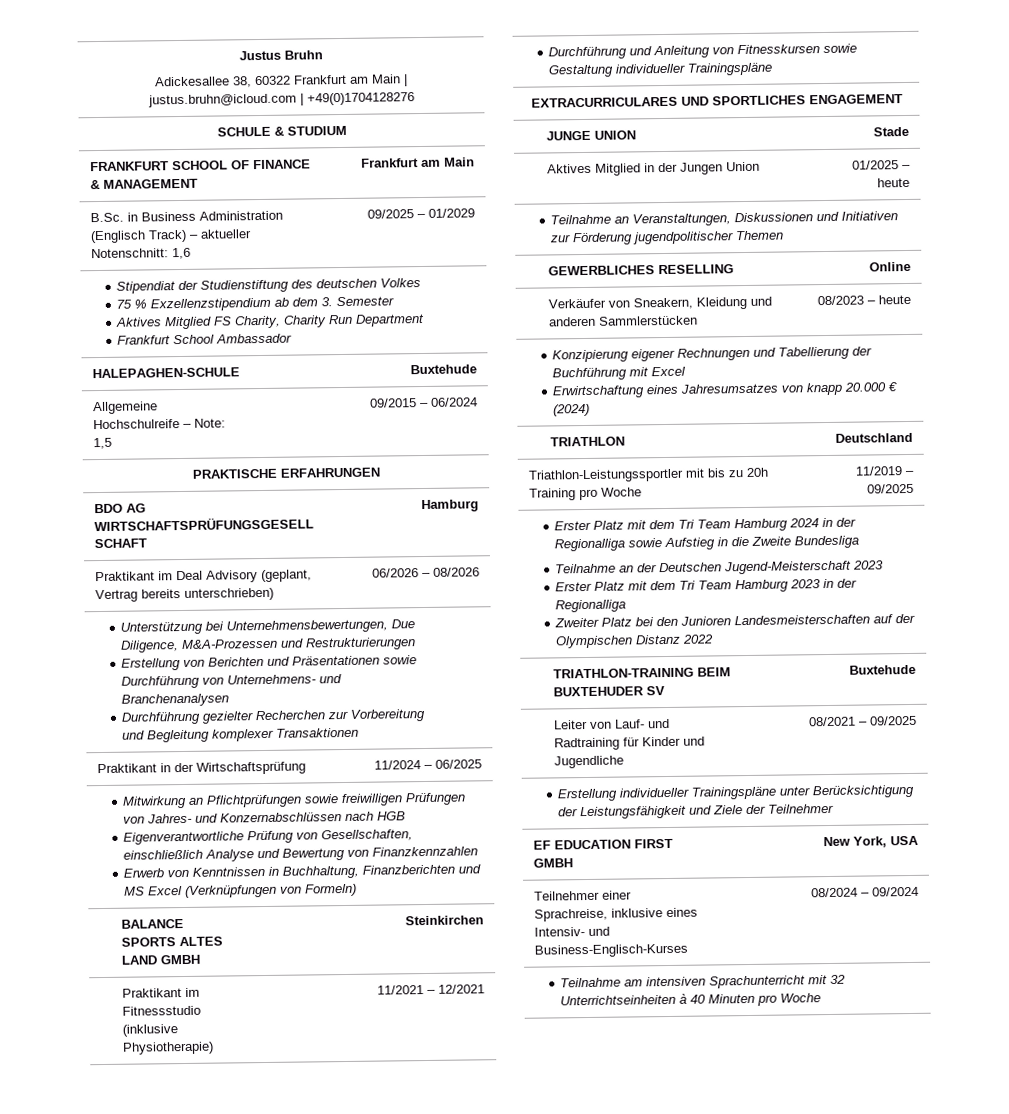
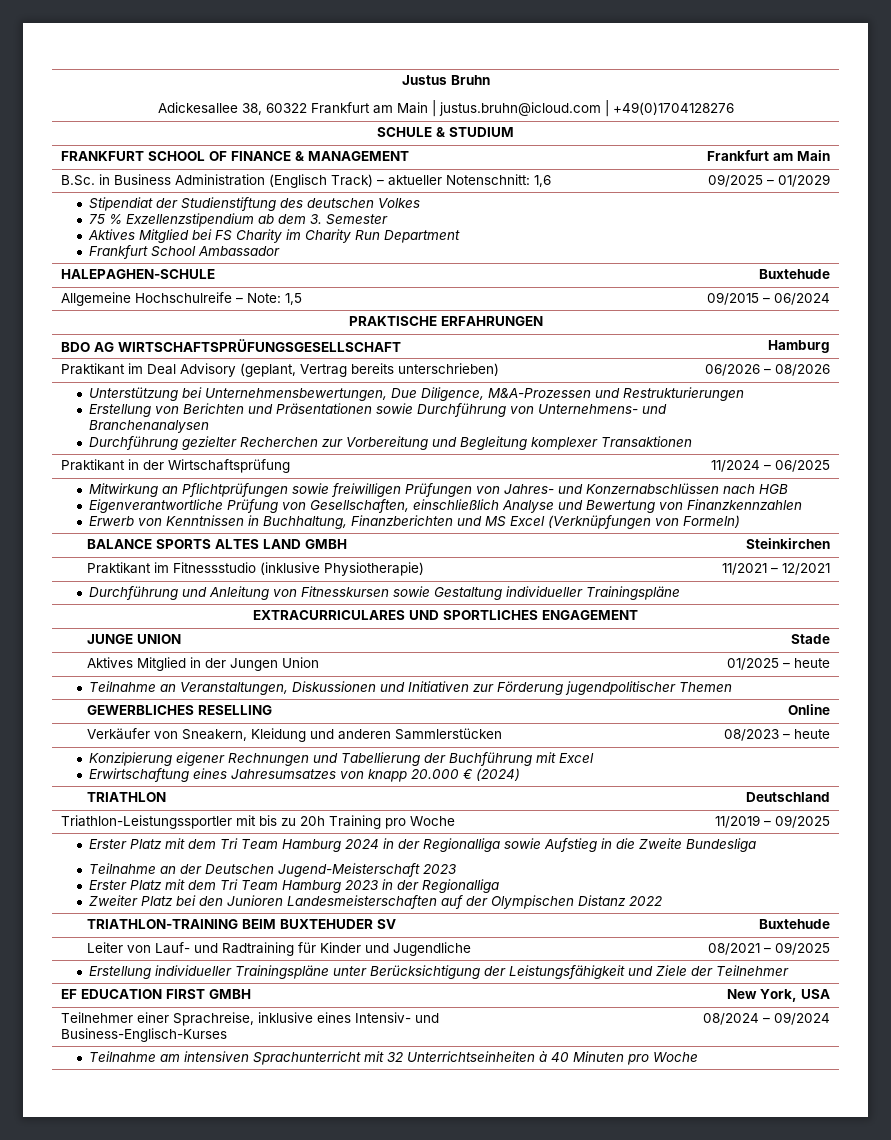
[213,315,282,329] FS Charity, -> [191,229,301,243] bei FS Charity im

